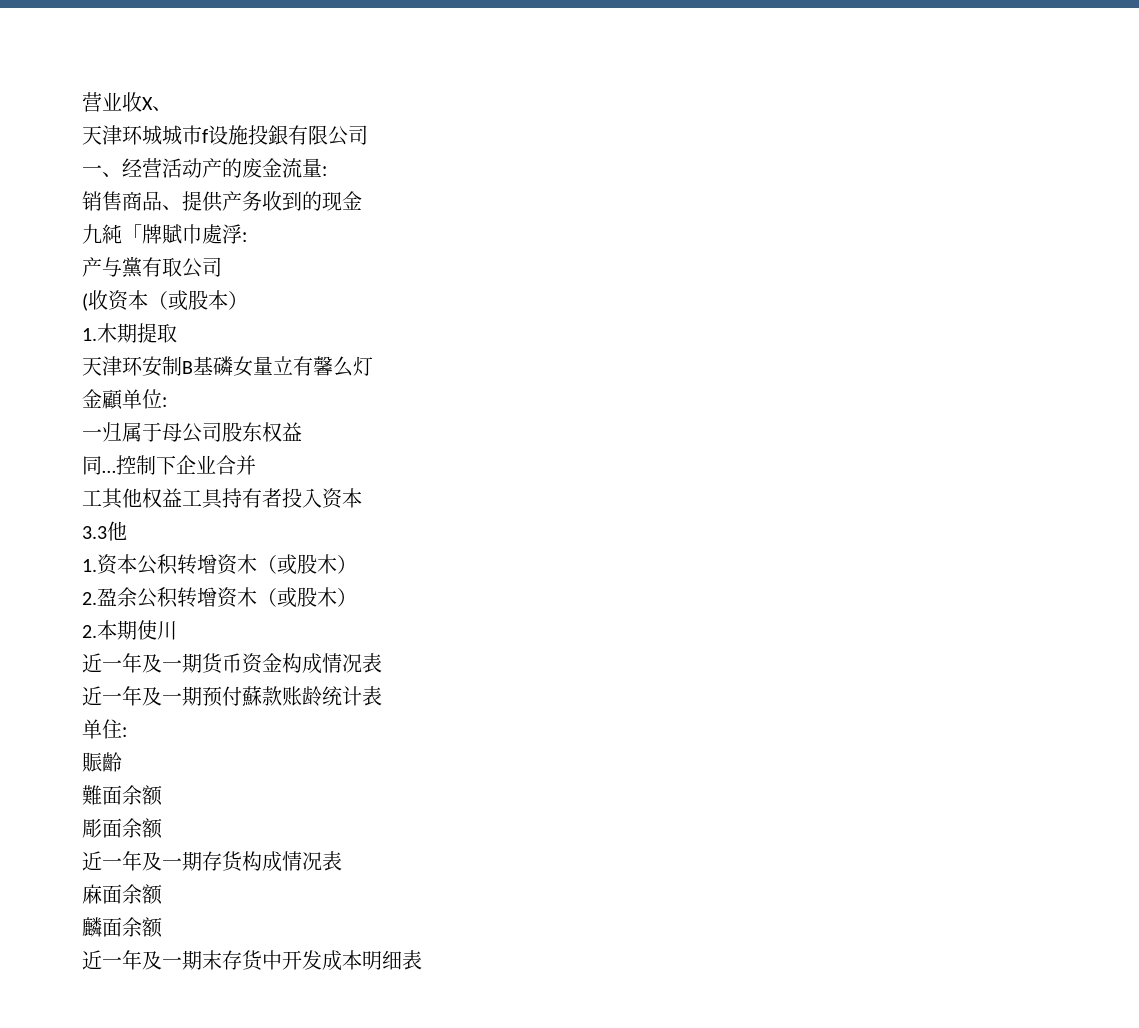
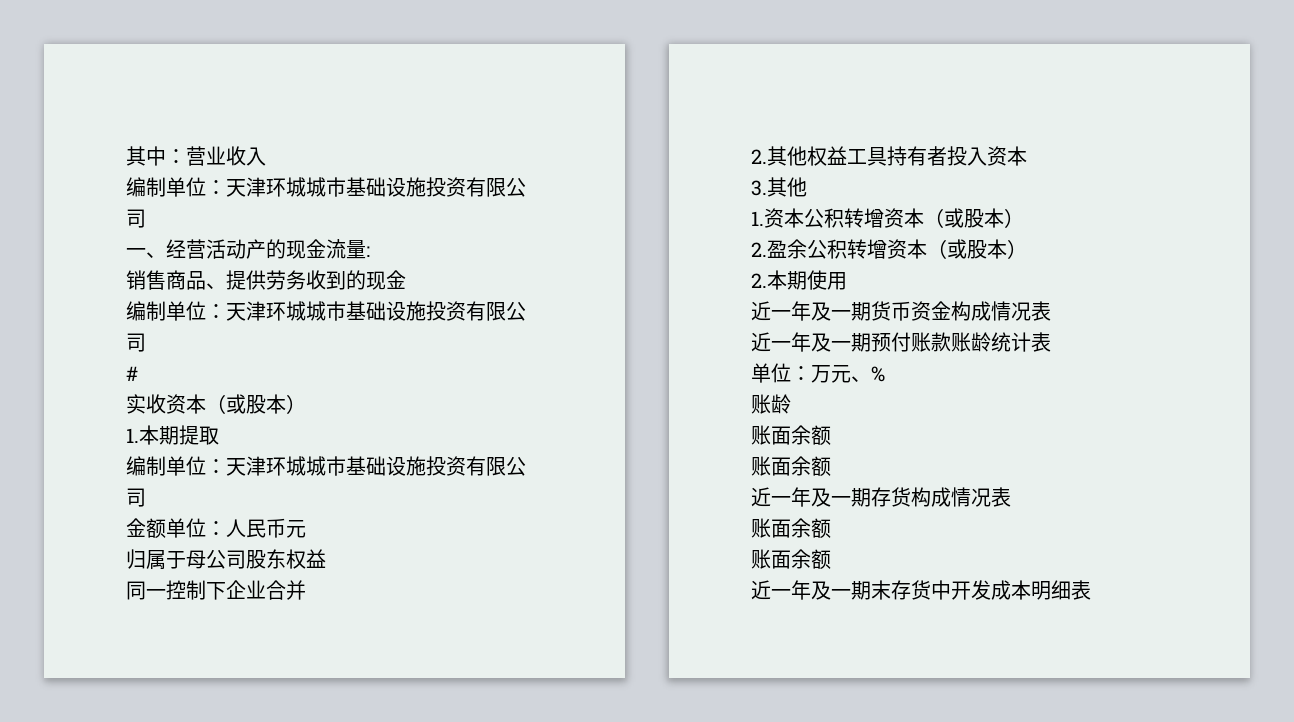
[82,92,172,112] [82,125,288,145] 营业收X、 // 天津环城城市f设施投銀 -> [126,146,266,166] [126,177,466,197] 其中：营业收入 // 编制单位：天津环城城市基础设施投资
[242,158,262,178] 废 -> [286,240,306,259] 现
[222,191,242,211] 产 -> [266,270,286,290] 劳
[82,224,247,244] [82,256,222,278] [82,293,88,311] 九純「牌賦巾處浮: // 产与黨有取公司 // ( -> [126,301,526,321] [126,333,146,352] [126,366,138,381] [126,394,146,414] 编制单位：天津环城城市基础设施投资有限公司 // # // 实
[97,323,117,343] 木 -> [139,425,159,445] 本
[82,356,373,377] [82,389,167,410] [82,429,102,440] 天津环安制B基磷女量立有馨么灯 // 金顧单位: // 一 -> [126,456,526,476] [126,488,146,507] [126,518,306,538] 编制单位：天津环城城市基础设施投资有限公司 // 金额单位：人民币元 //
[102,470,116,473] … -> [146,589,166,598] 一
[82,490,102,506] 工 -> [751,149,767,164] 2.
[82,526,107,539] 3.3 -> [751,177,787,197] 3.其
[237,554,337,575] 木（或股木 -> [904,208,1004,228] 本（或股本
[237,587,337,608] 木（或股木 -> [907,239,1007,259] 本（或股本
[157,621,177,640] 川 -> [827,272,847,290] 用
[242,686,262,706] 蘇 -> [911,332,931,352] 账
[102,719,127,739] [82,752,122,772] [82,785,163,806] [82,818,102,838] 住: // 賑齡 // 難面余额 // 彫 -> [771,363,885,383] [751,394,791,414] [751,425,831,445] [751,456,771,476] 位：万元、% // 账龄 // 账面余额 // 账
[82,884,163,905] [82,917,102,937] 麻面余额 // 麟 -> [751,518,831,538] [751,549,771,569] 账面余额 // 账

